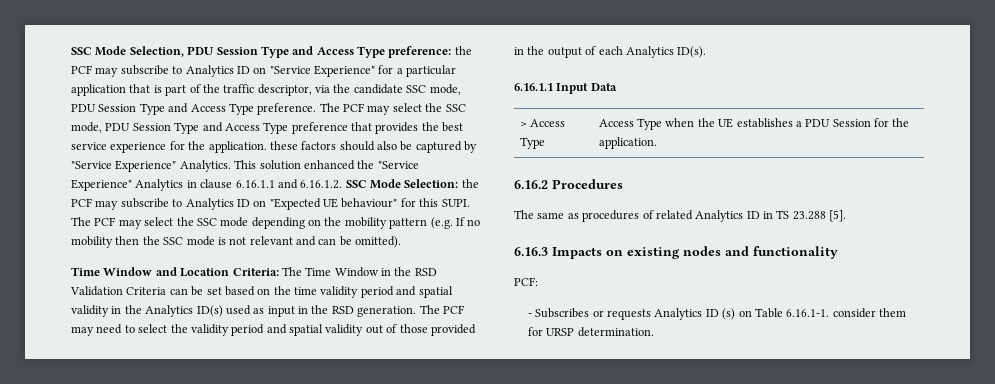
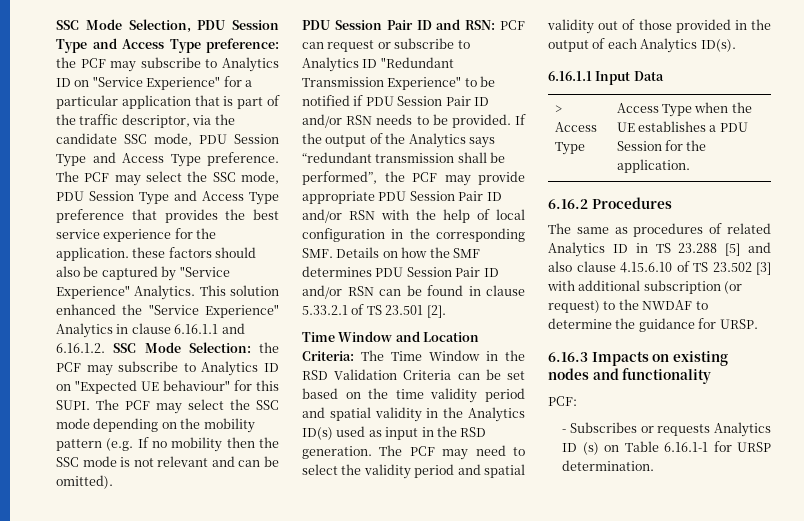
(402, 242) none -> [302,19,525,30] [302,38,470,52] [302,57,454,72] [302,76,496,90] [302,95,489,106] [302,114,526,128] [302,133,495,148] [302,152,506,163] [302,171,525,186] [302,191,502,204] [302,209,525,223] [302,228,525,242] [302,247,480,258] [302,266,499,277] [302,285,525,299] [302,304,446,318] // PDU Session Pair ID and RSN: PCF can request or subscribe to Analytics ID "Redundant Transmission Experience" to be notified if PDU Session Pair ID and/or RSN needs to be provided. If the output of the Analytics says “redundant transmission shall be performed”, the PCF may provide appropriate PDU Session Pair ID and/or RSN with the help of local configuration in the corresponding SMF. Details on how the SMF determines PDU Session Pair ID and/or RSN can be found in clause 5.33.2.1 of TS 23.501 [2].
[829,210,847,222] [5]. -> [725,242,771,256] [548,261,771,275] [547,280,743,294] [548,299,708,313] [548,318,758,332] [5] and also clause 4.15.6.10 of TS 23.502 [3] with additional subscription (or request) to the NWDAF to determine the guidance for URSP.
[786,308,906,318] 6.16.1-1. consider them -> [664,442,709,452] 6.16.1-1

